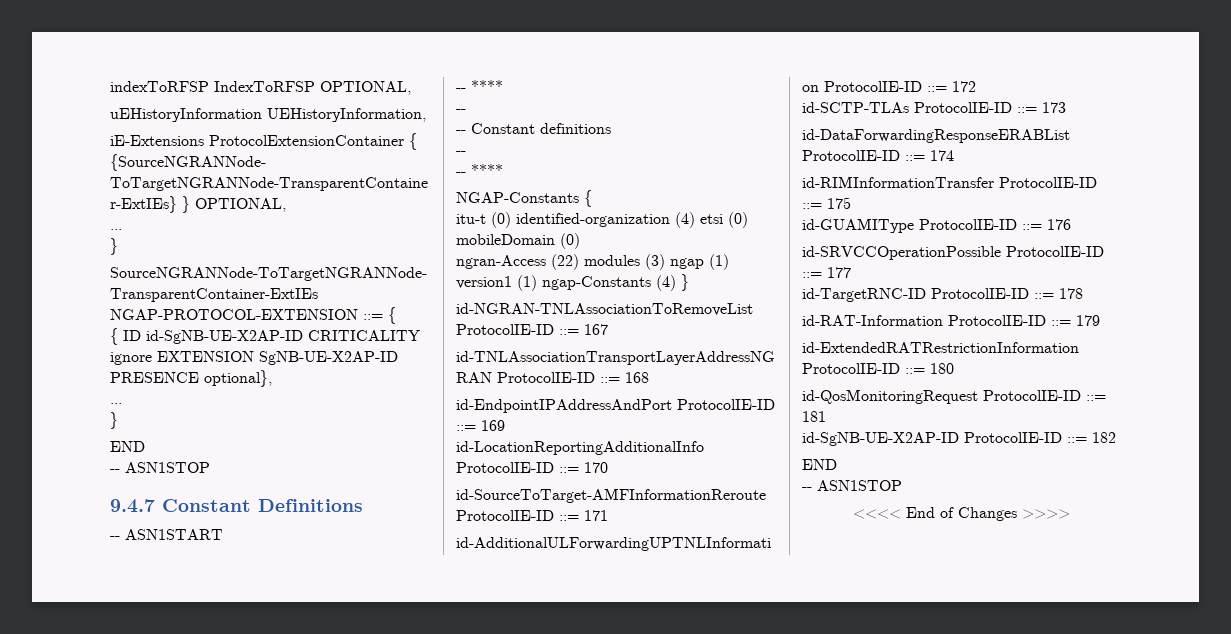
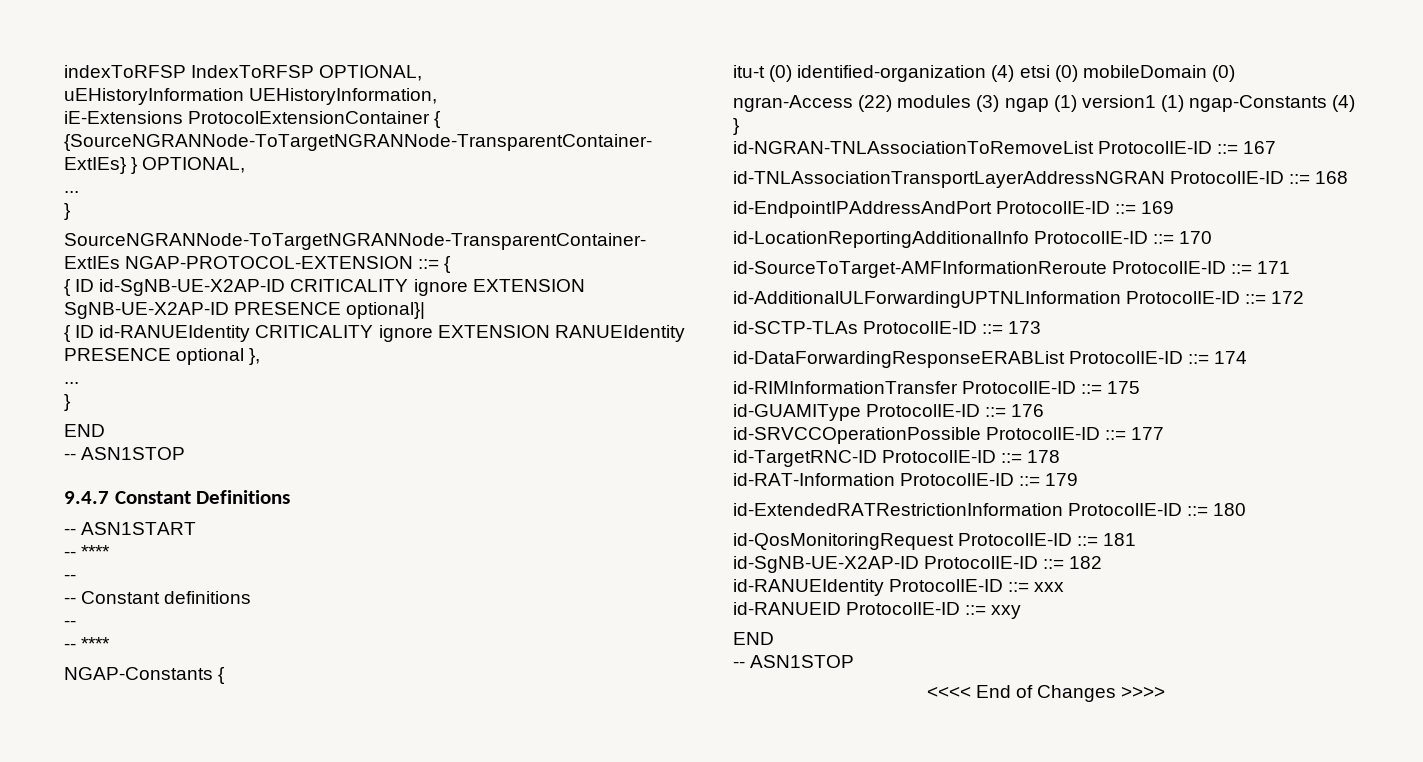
[204,370,272,387] optional}, -> [346,302,426,319] [64,325,685,342] [64,348,261,365] optional}| // { ID id-RANUEIdentity CRITICALITY ignore EXTENSION RANUEIdentity PRESENCE optional },
(1116, 437) none -> [733,579,1065,596] [733,602,1022,619] // id-RANUEIdentity ProtocolIE-ID ::= xxx // id-RANUEID ProtocolIE-ID ::= xxy

